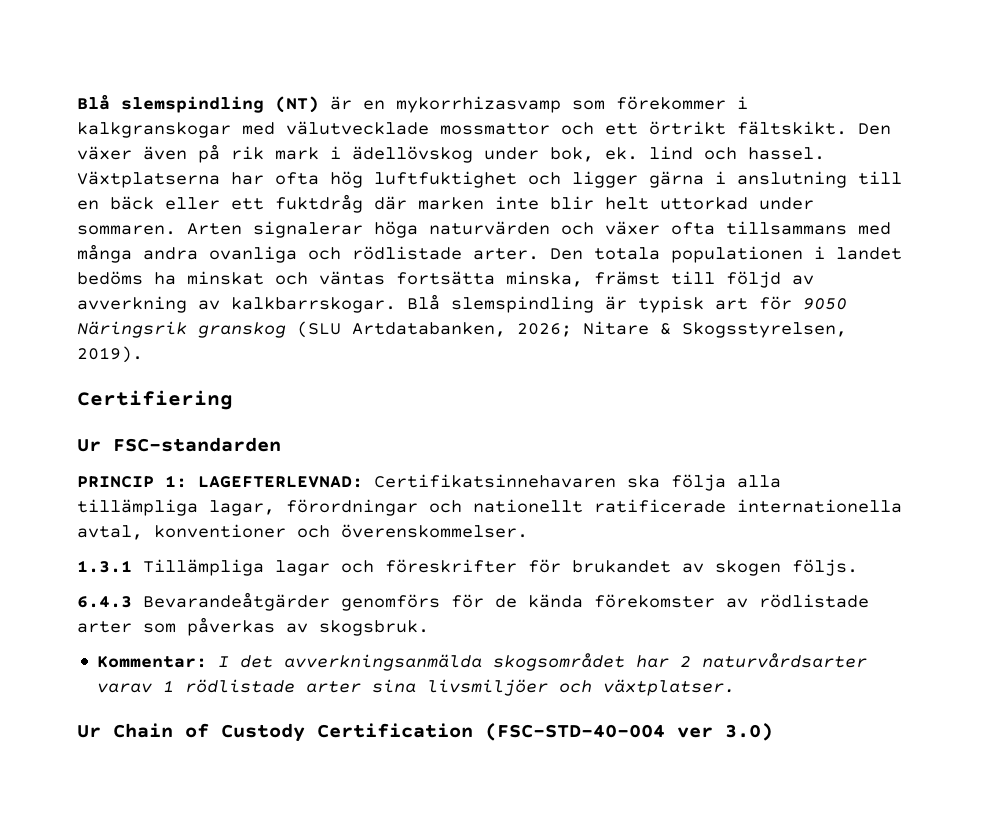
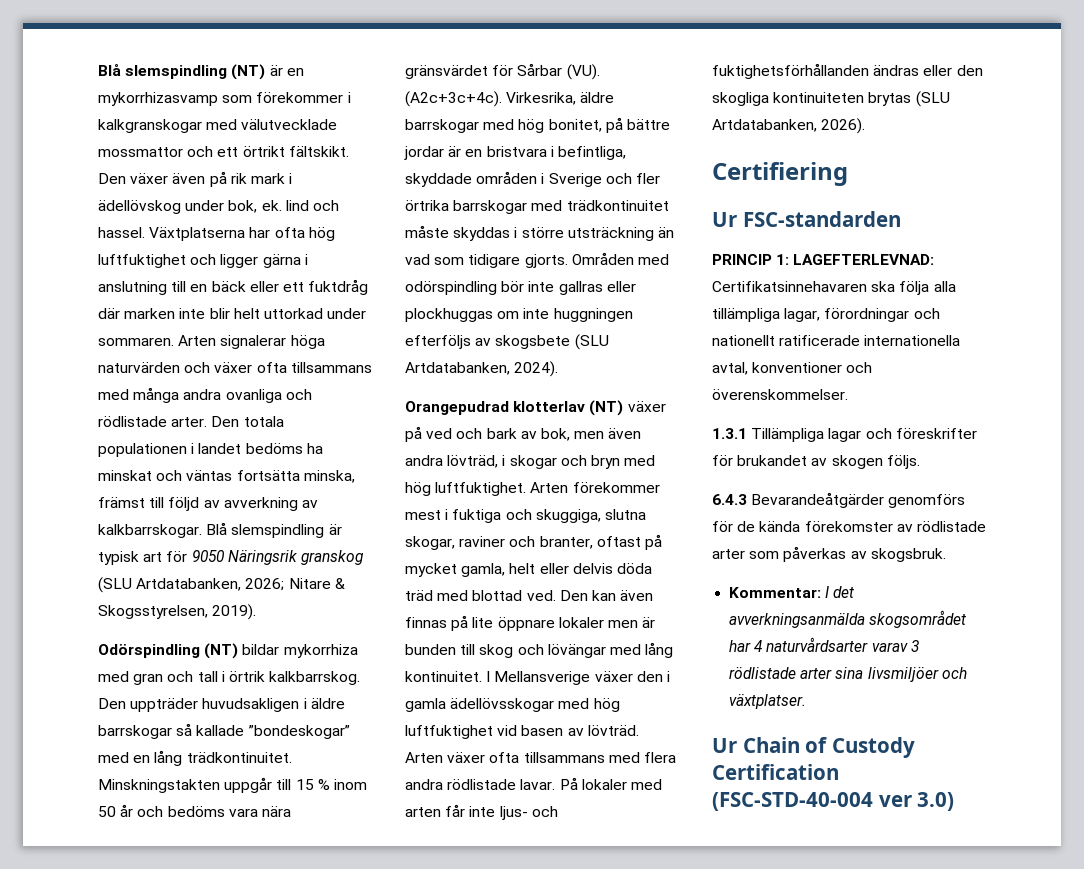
(143, 354) none -> [98,643,358,659] [98,671,361,685] [98,698,345,712] [98,723,350,739] [98,750,292,766] [98,777,367,793] [98,804,291,817] [405,63,600,80] [405,91,615,107] [405,117,670,133] [404,146,626,160] [405,171,660,187] [405,200,669,214] [405,225,674,241] [405,252,669,268] [405,281,636,295] [405,308,633,322] [405,334,609,350] [405,361,559,377] [405,400,666,416] [405,426,642,442] [405,455,656,469] [405,482,660,496] [405,509,646,523] [405,534,662,550] [405,563,652,577] [405,590,654,601] [405,615,656,631] [405,642,674,658] [405,671,670,685] [405,698,620,712] [405,725,639,739] [405,752,676,763] [405,777,662,790] [405,804,558,820] [712,63,983,79] [712,91,950,107] [712,118,866,134] // Odörspindling (NT) bildar mykorrhiza med gran och tall i örtrik kalkbarrskog. Den uppträder huvudsakligen i äldre barrskogar så kallade ”bondeskogar” med en lång trädkontinuitet. Minskningstakten uppgår till 15 % inom 50 år och bedöms vara nära gränsvärdet för Sårbar (VU). (A2c+3c+4c). Virkesrika, äldre barrskogar med hög bonitet, på bättre jordar är en bristvara i befintliga, skyddade områden i Sverige och fler örtrika barrskogar med trädkontinuitet måste skyddas i större utsträckning än vad som tidigare gjorts. Områden med odörspindling bör inte gallras eller plockhuggas om inte huggningen efterföljs av skogsbete (SLU Artdatabanken, 2024). // Orangepudrad klotterlav (NT) växer på ved och bark av bok, men även andra lövträd, i skogar och bryn med hög luftfuktighet. Arten förekommer mest i fuktiga och skuggiga, slutna skogar, raviner och branter, oftast på mycket gamla, helt eller delvis döda träd med blottad ved. Den kan även finnas på lite öppnare lokaler men är bunden till skog och lövängar med lång kontinuitet. I Mellansverige växer den i gamla ädellövsskogar med hög luftfuktighet vid basen av lövträd. Arten växer ofta tillsammans med flera andra rödlistade lavar. På lokaler med arten får inte ljus- och fuktighetsförhållanden ändras eller den skogliga kontinuiteten brytas (SLU Artdatabanken, 2026).
[680,656,692,667] 2 -> [754,640,763,652] 4
[163,680,175,692] 1 -> [910,640,919,652] 3

